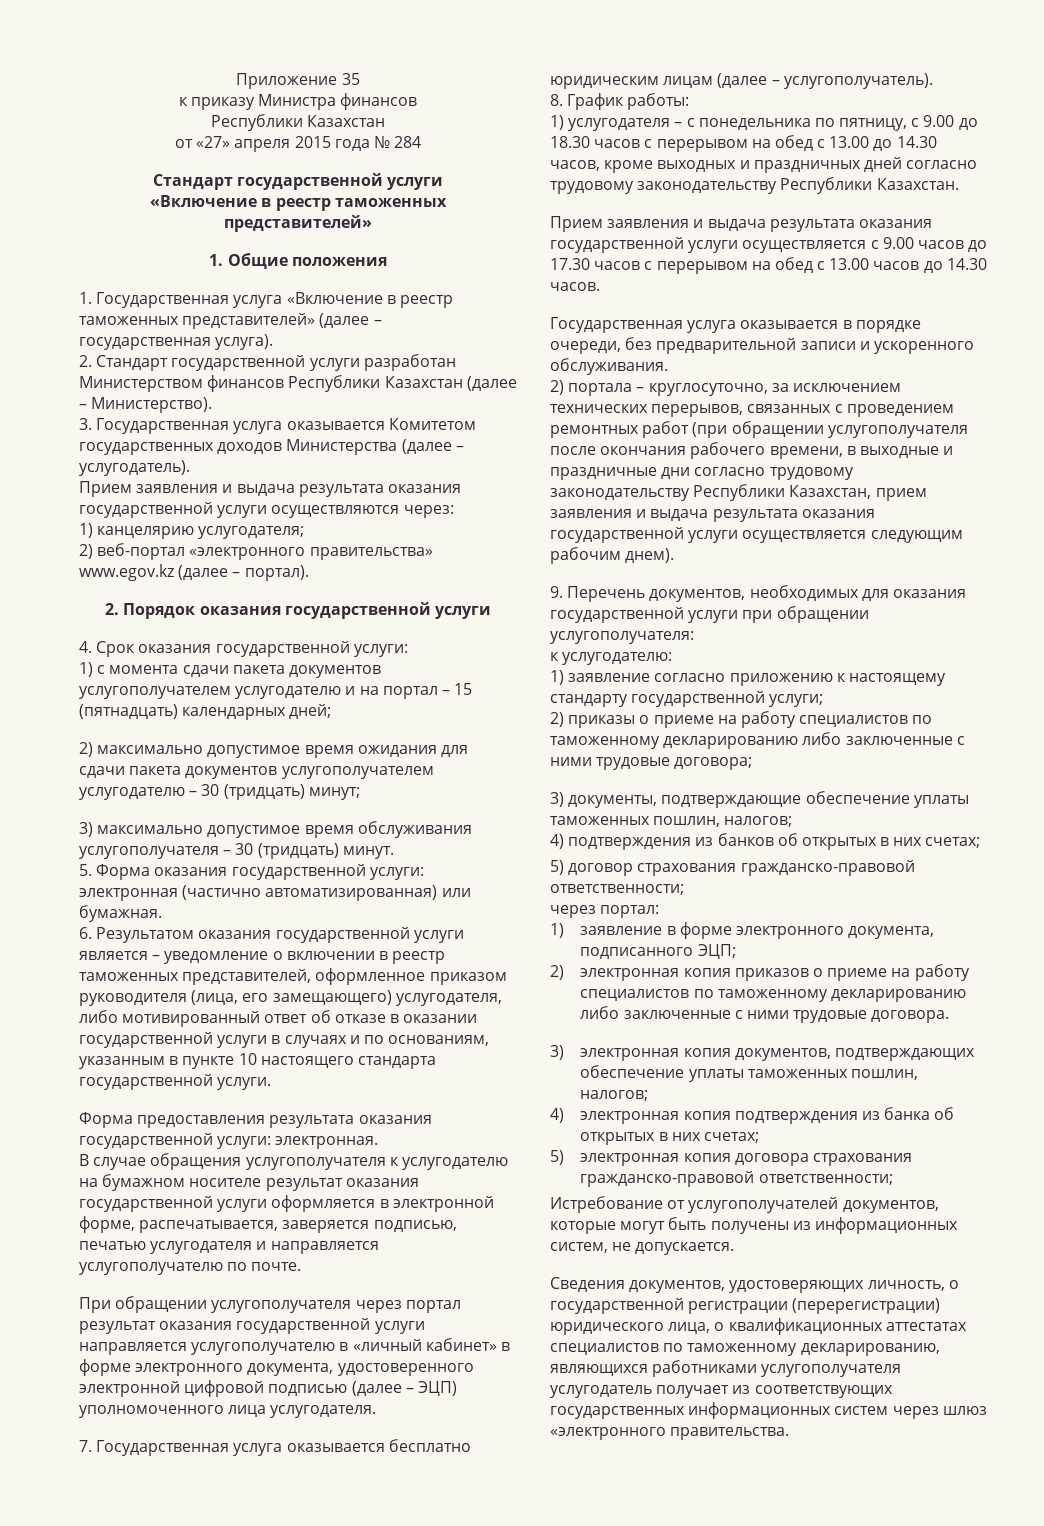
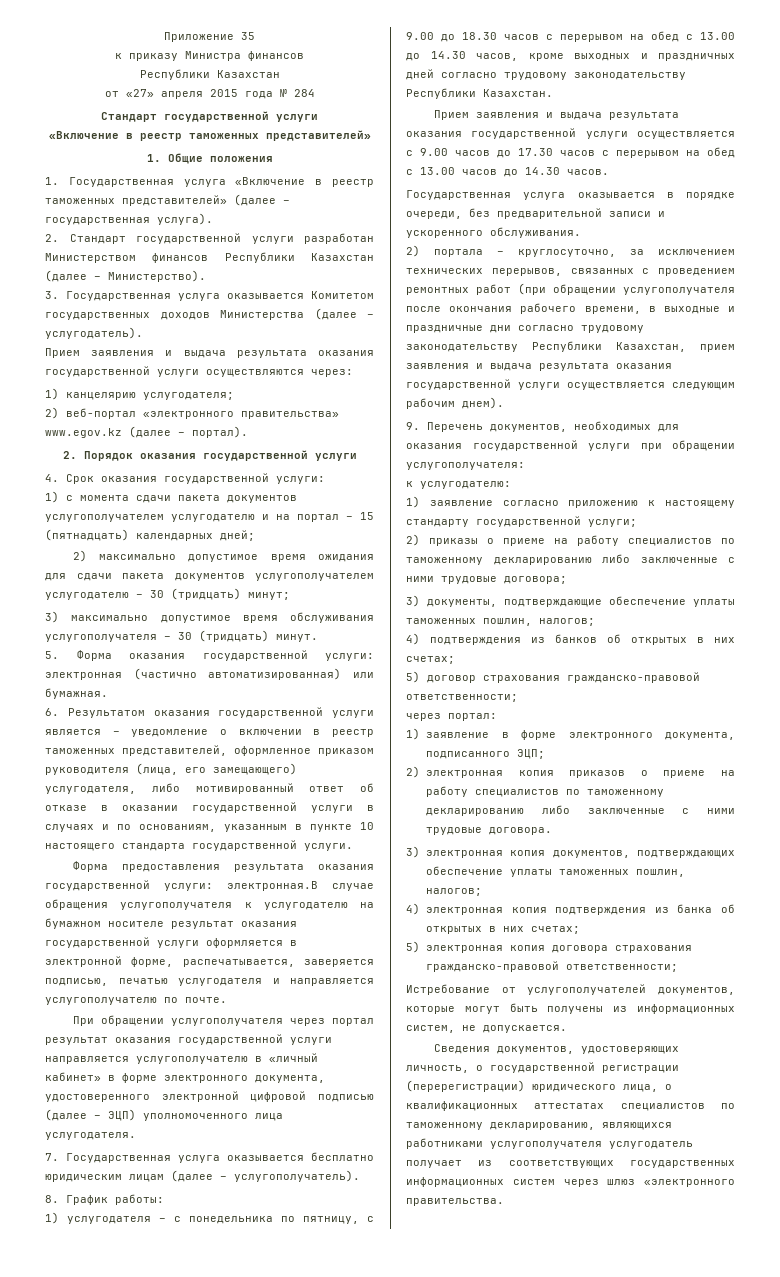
[275,1136,379,1149] [79,1154,89,1166] электронная. // В -> [227,881,318,891] электронная.В

